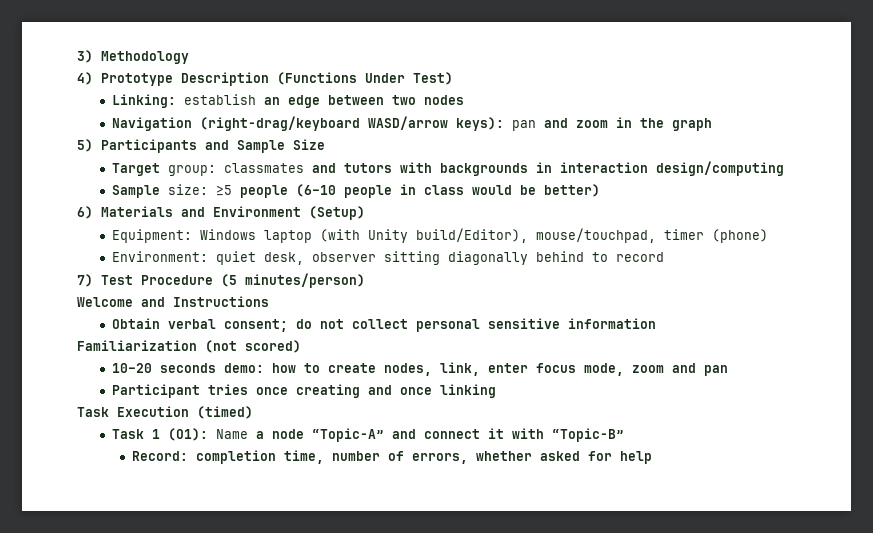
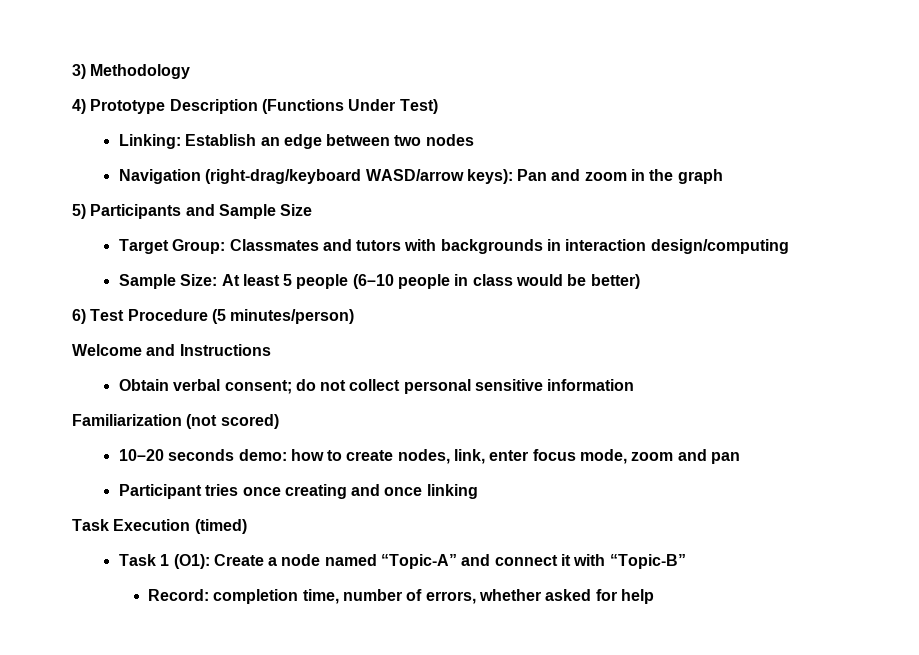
[183,94,256,105] establish -> [185,134,257,146] Establish
[511,120,536,131] pan -> [517,169,548,181] Pan
[167,163,304,176] group: classmates -> [172,239,319,254] Group: Classmates
[167,184,232,196] size: ≥5 -> [180,274,293,286] Size: At least 5
[101,206,365,220] [111,228,768,243] [111,251,664,265] [77,274,93,287] Materials and Environment (Setup) // Equipment: Windows laptop (with Unity build/Editor), mouse/touchpad, timer (phone) // Environment: quiet desk, observer sitting diagonally behind to record // 7) -> (86, 316) none
[215,429,248,439] Name -> [213,554,264,566] Create
(304, 434) none -> [324,554,377,566] named

